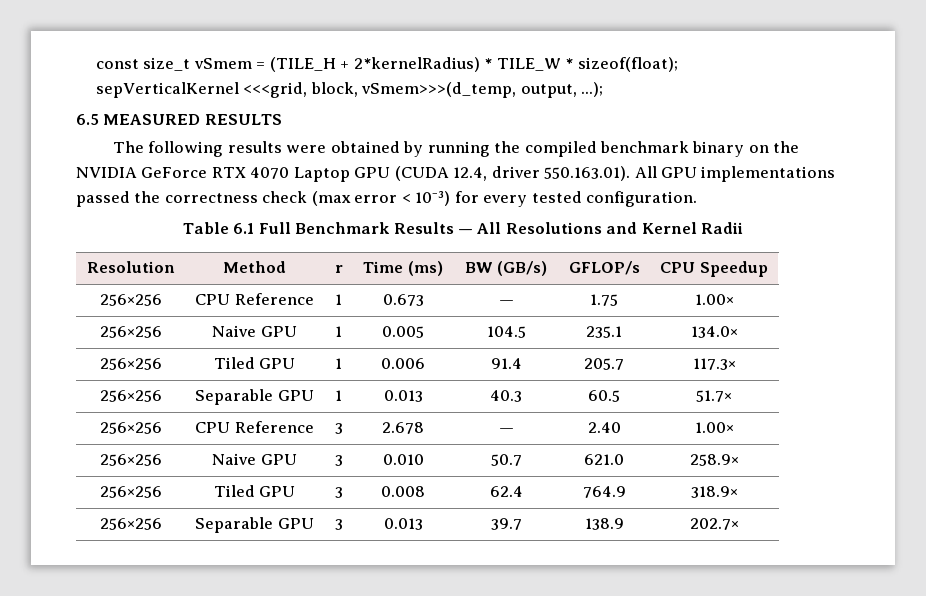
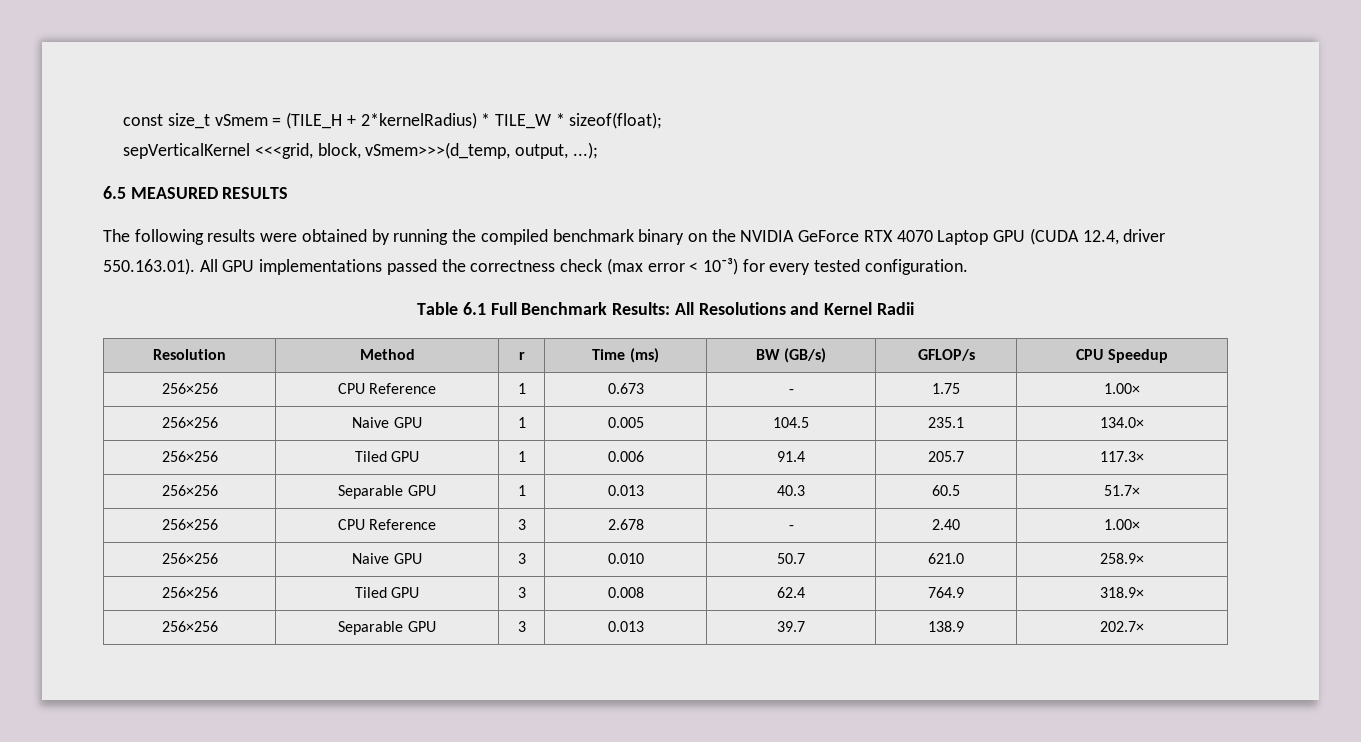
[393,222,473,234] Results — -> [612,302,671,315] Results:
[498,300,514,305] — -> [788,389,794,394] -
[498,428,514,433] — -> [788,525,794,530] -

